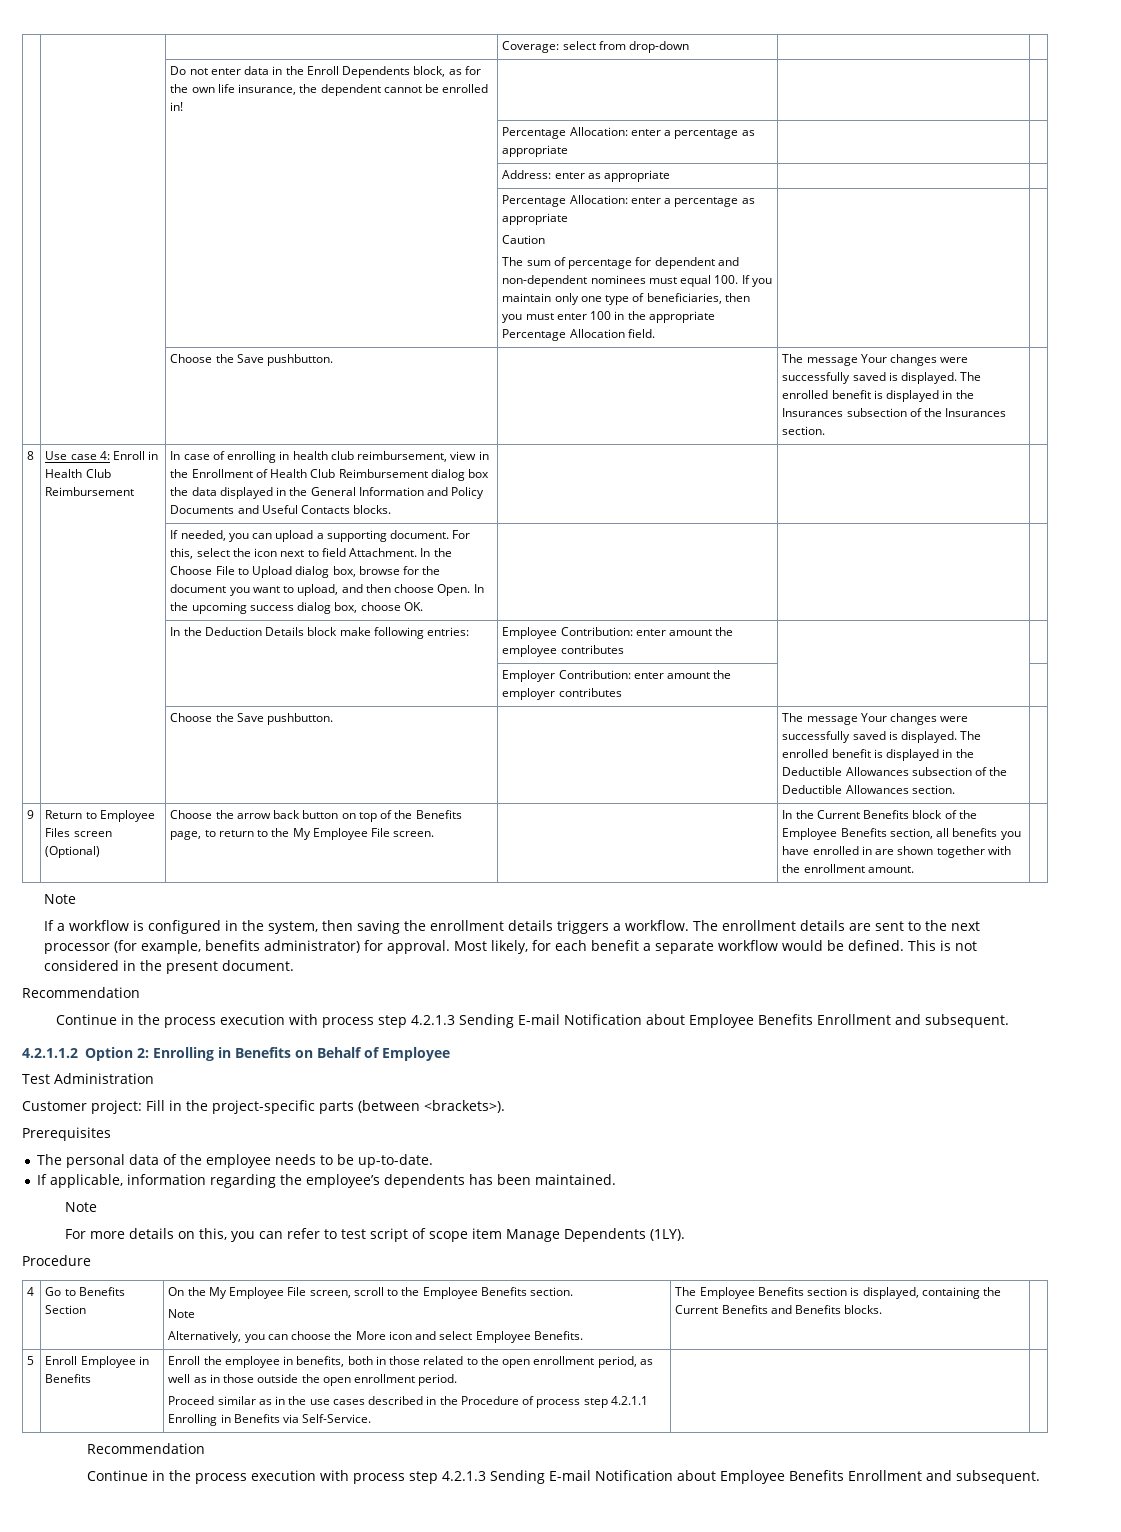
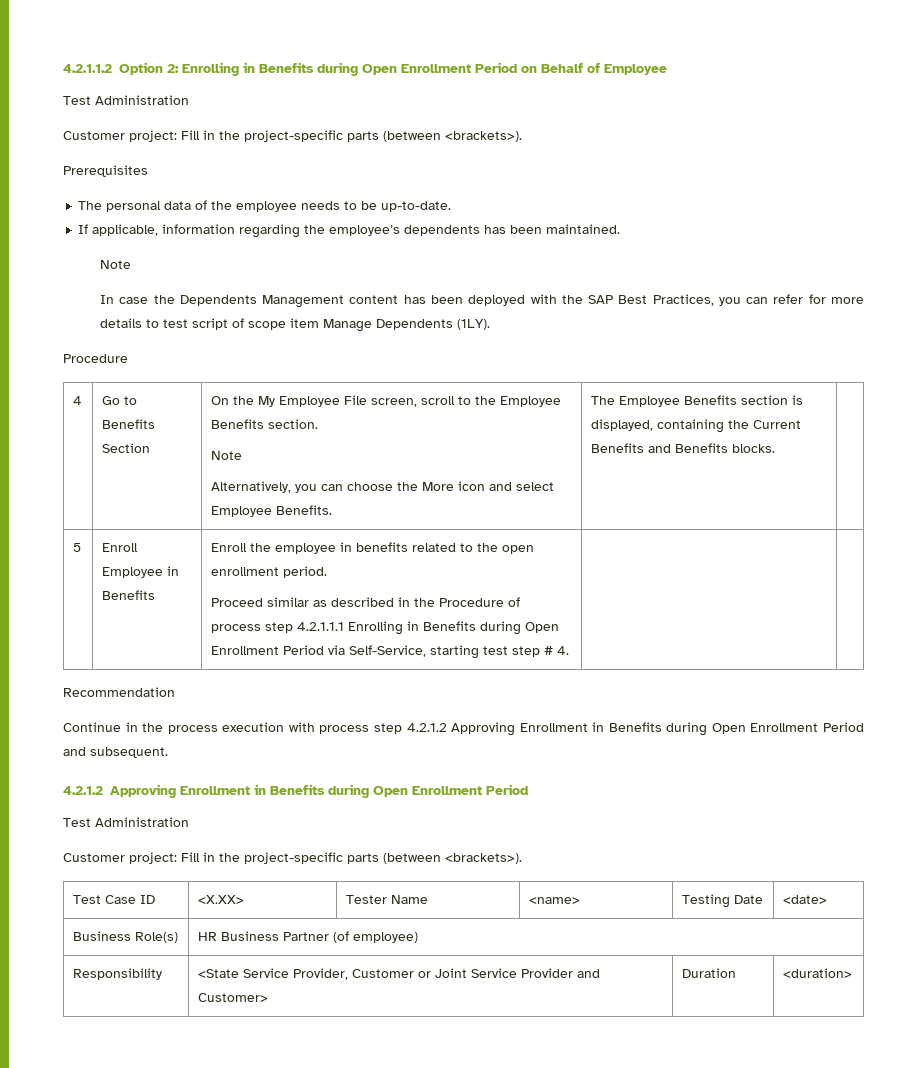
[502,41,690,53] [170,66,481,78] [170,84,489,96] [170,102,184,111] [502,127,755,139] [502,145,569,157] [502,170,671,182] [502,195,755,207] [502,213,569,225] [502,235,546,244] [502,257,739,269] [502,275,772,287] [502,293,750,305] [502,311,715,323] [502,329,655,341] [170,354,334,366] [782,354,969,366] [782,372,982,384] [782,390,974,402] [782,408,1007,417] [782,426,826,435] [27,451,35,460] [45,451,159,460] [45,469,111,478] [45,487,135,496] [170,451,489,463] [170,469,490,481] [170,487,485,499] [170,505,392,514] [170,530,471,542] [170,548,452,559] [170,566,441,578] [170,584,484,596] [170,602,423,614] [170,627,470,639] [502,627,734,639] [502,645,624,657] [502,670,732,682] [502,688,622,700] [170,713,334,725] [782,713,969,725] [782,731,982,743] [782,749,974,761] [782,767,1008,776] [782,785,955,794] [27,810,35,819] [45,810,155,822] [45,828,112,837] [45,846,101,858] [170,810,462,822] [170,828,435,840] [782,810,977,819] [782,828,1021,840] [782,846,1011,858] [782,864,914,873] [43,894,76,904] [43,920,980,934] [43,940,977,954] [43,960,294,974] [22,987,140,998] [55,1014,1009,1028] | | | Coverage: select from drop-down | | // | | Do not enter data in the Enroll Dependents block, as for the own life insurance, the dependent cannot be enrolled in! | | | // | | | Percentage Allocation: enter a percentage as appropriate | | // | | | Address: enter as appropriate | | // | | | Percentage Allocation: enter a percentage as appropriate // Caution // The sum of percentage for dependent and non-dependent nominees must equal 100. If you maintain only one type of beneficiaries, then you must enter 100 in the appropriate Percentage Allocation field. | | // | | Choose the Save pushbutton. | | The message Your changes were successfully saved is displayed. The enrolled benefit is displayed in the Insurances subsection of the Insurances section. | // 8 | Use case 4: Enroll in Health Club Reimbursement | In case of enrolling in health club reimbursement, view in the Enrollment of Health Club Reimbursement dialog box the data displayed in the General Information and Policy Documents and Useful Contacts blocks. | | | // | | If needed, you can upload a supporting document. For this, select the icon next to field Attachment. In the Choose File to Upload dialog box, browse for the document you want to upload, and then choose Open. In the upcoming success dialog box, choose OK. | | | // | | In the Deduction Details block make following entries: | Employee Contribution: enter amount the employee contributes | | // | | | Employer Contribution: enter amount the employer contributes | | // | | Choose the Save pushbutton. | | The message Your changes were successfully saved is displayed. The enrolled benefit is displayed in the Deductible Allowances subsection of the Deductible Allowances section. | // 9 | Return to Employee Files screen (Optional) | Choose the arrow back button on top of the Benefits page, to return to the My Employee File screen. | | In the Current Benefits block of the Employee Benefits section, all benefits you have enrolled in are shown together with the enrollment amount. | // Note // If a workflow is configured in the system, then saving the enrollment details triggers a workflow. The enrollment details are sent to the next processor (for example, benefits administrator) for approval. Most likely, for each benefit a separate workflow would be defined. This is not considered in the present document. // Recommendation // Continue in the process execution with process step 4.2.1.3 Sending E-mail Notification about Employee Benefits Enrollment and subsequent. // -> (63, 68) none
(291, 1052) none -> [317,62,517,76] during Open Enrollment Period
[65,1228,321,1242] For more details on this, you can refer -> [100,294,864,308] [100,318,143,328] In case the Dependents Management content has been deployed with the SAP Best Practices, you can refer for more details
[296,1356,421,1367] benefits, both in those -> [355,542,408,552] benefits
[597,1356,653,1368] [168,1374,416,1386] period, as well as in those outside the open enrollment -> (279, 571) none
[275,1396,365,1405] in the use cases -> (327, 603) none
[610,1396,648,1405] [168,1414,372,1426] [86,1443,205,1454] [86,1470,1040,1484] 4.2.1.1 Enrolling in Benefits via Self-Service. | | // Recommendation // Continue in the process execution with process step 4.2.1.3 Sending E-mail Notification about Employee Benefits Enrollment and subsequent. -> [296,621,559,635] [210,645,569,659] [63,687,175,697] [63,722,864,736] [63,747,168,758] [63,784,528,798] [63,817,189,827] [63,852,522,864] [72,895,155,904] [197,895,244,904] [345,895,428,904] [528,897,580,904] [681,894,763,908] [782,895,827,904] [72,931,178,943] [197,931,418,943] [72,968,162,980] [197,968,600,980] [197,993,268,1002] [681,968,736,978] [782,968,852,978] 4.2.1.1.1 Enrolling in Benefits during Open Enrollment Period via Self-Service, starting test step # 4. | | // Recommendation // Continue in the process execution with process step 4.2.1.2 Approving Enrollment in Benefits during Open Enrollment Period and subsequent. // 4.2.1.2 Approving Enrollment in Benefits during Open Enrollment Period // Test Administration // Customer project: Fill in the project-specific parts (between <brackets>). // Test Case ID | <X.XX> | Tester Name | <name> | Testing Date | <date> // Business Role(s) | HR Business Partner (of employee) // Responsibility | <State Service Provider, Customer or Joint Service Provider and Customer> | Duration | <duration>

